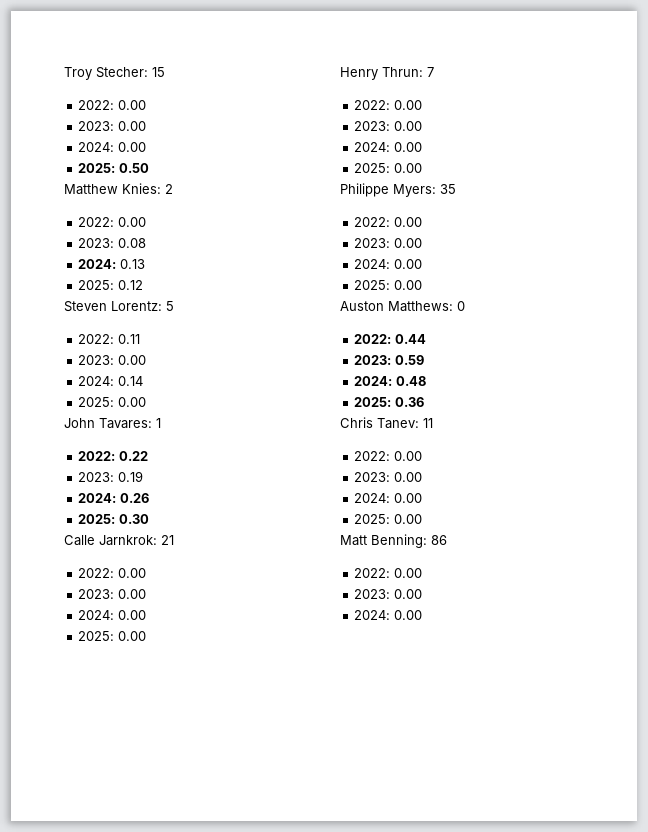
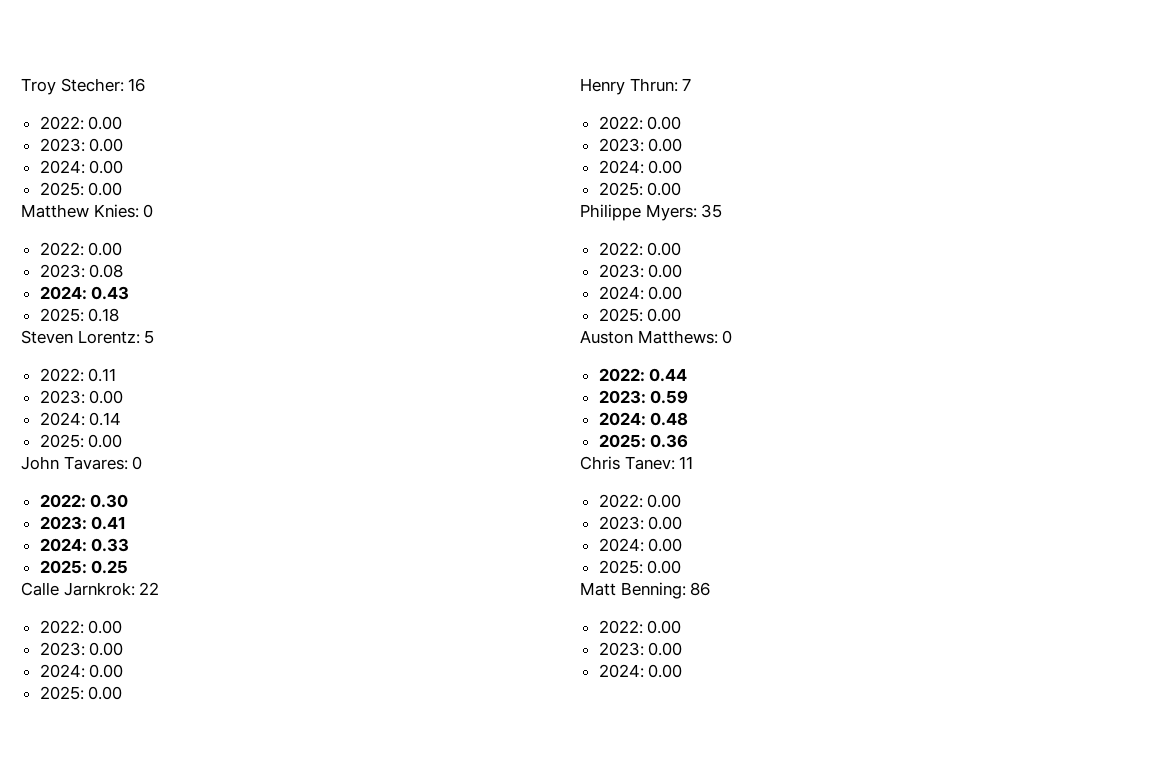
[152,67,165,77] [78,100,147,110] [78,121,147,131] [78,142,147,152] [78,163,150,173] 15 // 2022: 0.00 // 2023: 0.00 // 2024: 0.00 // 2025: 0.50 -> [128,78,146,92] [39,116,123,130] [39,138,124,152] [39,160,124,174] [39,182,123,196] 16 // 2022: 0.00 // 2023: 0.00 // 2024: 0.00 // 2025: 0.00
[165,184,173,194] 2 -> [143,204,154,218] 0
[120,259,146,269] [78,280,144,290] 0.13 // 2025: 0.12 -> [91,286,130,300] [39,308,120,322] 0.43 // 2025: 0.18
[156,418,161,428] [78,451,149,461] [78,471,144,482] [78,493,150,503] [78,514,150,524] 1 // 2022: 0.22 // 2023: 0.19 // 2024: 0.26 // 2025: 0.30 -> [132,456,143,470] [39,494,129,508] [39,516,127,530] [39,538,130,552] [39,560,129,574] 0 // 2022: 0.30 // 2023: 0.41 // 2024: 0.33 // 2025: 0.25
[161,535,174,545] 21 -> [139,582,160,595] 22

